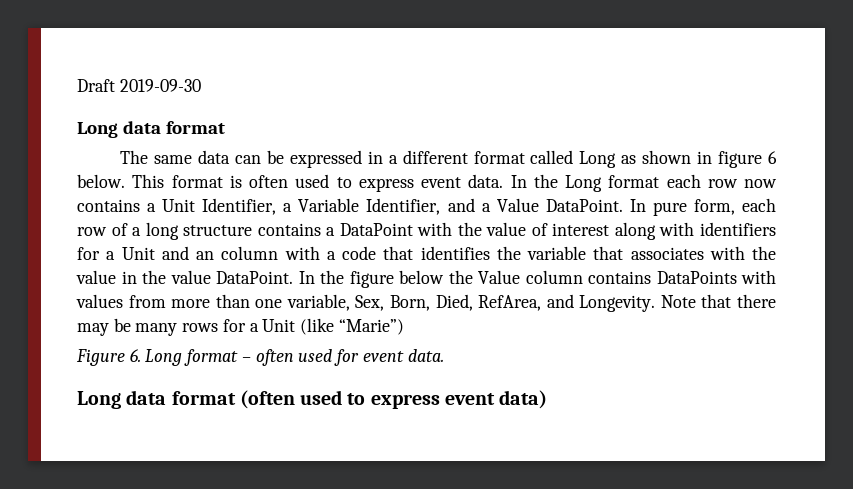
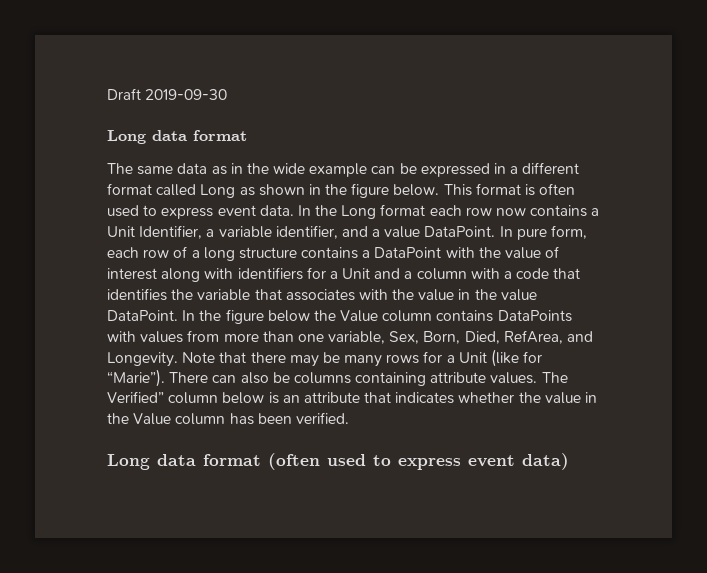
(231, 157) none -> [211,163,368,177] as in the wide example
[718,151,777,168] figure 6 -> [325,183,390,198] the figure
[298,198,539,215] Variable Identifier, and a Value -> [218,225,421,239] variable identifier, and a value
[196,251,214,260] an -> [404,271,413,279] a
[338,319,404,335] [76,349,444,366] “Marie”) // Figure 6. Long format – often used for event data. -> [523,351,543,363] [107,369,568,387] [107,391,598,404] [107,412,349,425] for “Marie”). There can also be columns containing attribute values. The Verified” column below is an attribute that indicates whether the value in the Value column has been verified.

